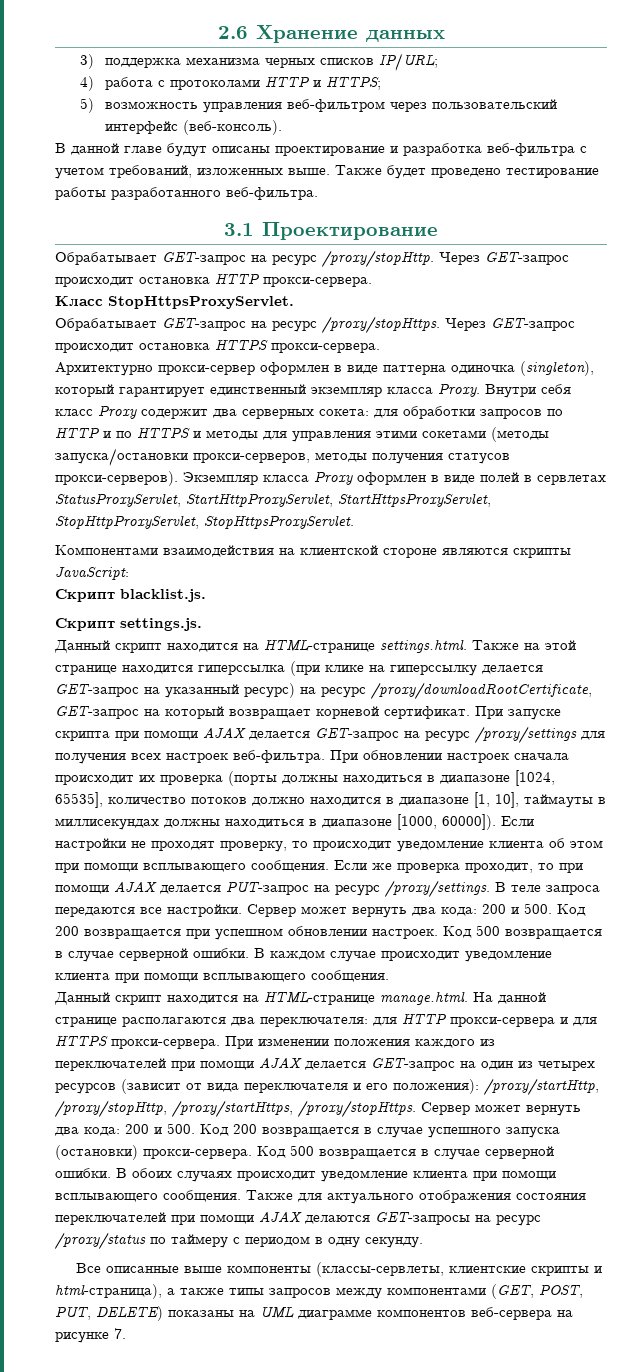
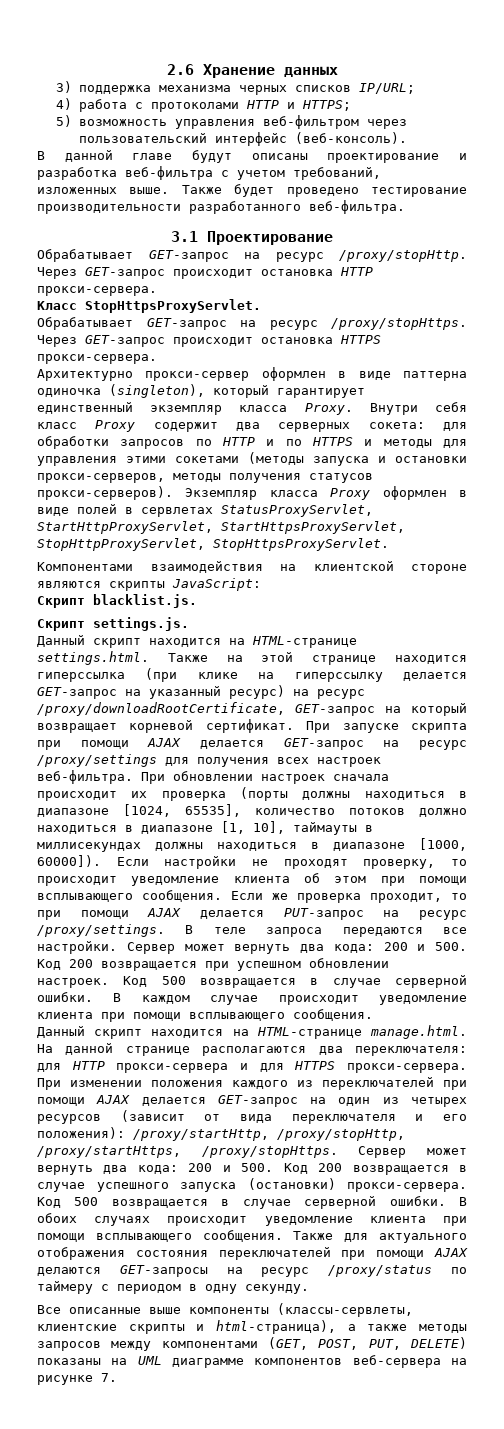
[55,187,106,200] работы -> [37,204,181,214] производительности
[55,448,188,466] запуска/остановки -> [313,456,467,466] запуска и остановки
[310,797,381,806] находится -> [37,825,117,834] находиться
[229,1288,264,1295] типы -> [419,1324,468,1333] методы

